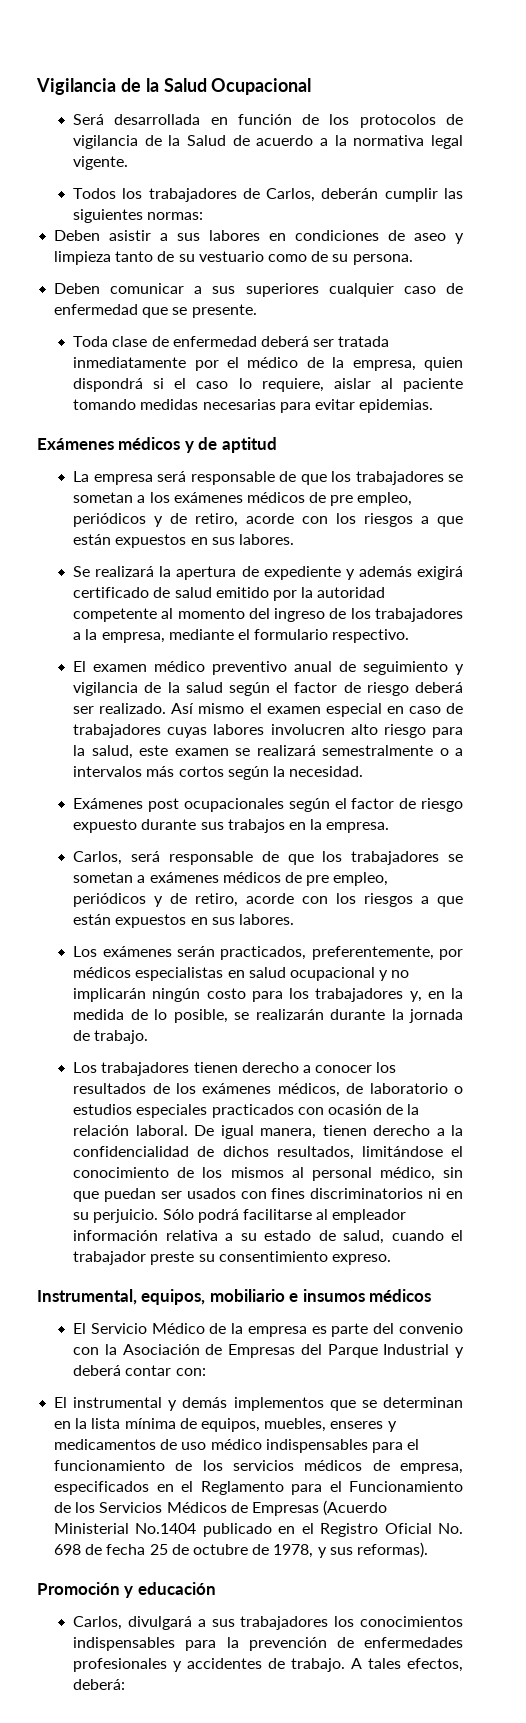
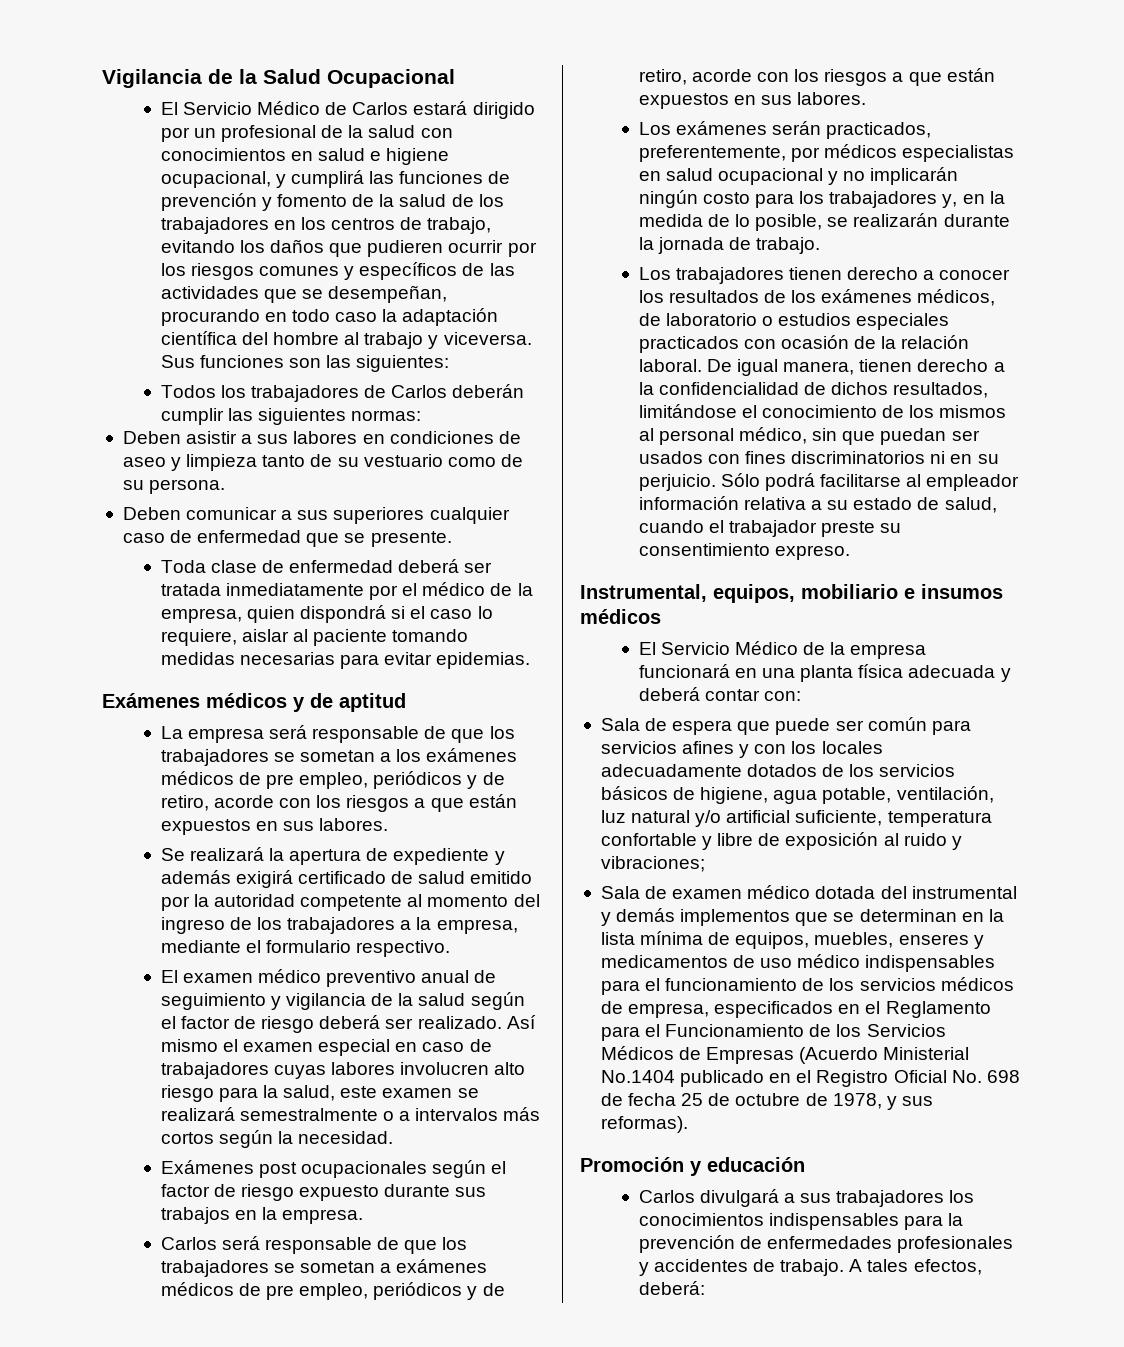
[73,114,463,128] [73,135,463,149] [73,156,129,170] Será desarrollada en función de los protocolos de vigilancia de la Salud de acuerdo a la normativa legal vigente. -> [160,101,535,119] [160,125,453,142] [160,148,450,165] [160,170,511,188] [160,193,504,211] [160,217,492,234] [160,239,537,257] [160,262,515,280] [160,285,448,303] [160,308,499,326] [160,331,532,349] [160,355,450,372] El Servicio Médico de Carlos estará dirigido por un profesional de la salud con conocimientos en salud e higiene ocupacional, y cumplirá las funciones de prevención y fomento de la salud de los trabajadores en los centros de trabajo, evitando los daños que pudieren ocurrir por los riesgos comunes y específicos de las actividades que se desempeñan, procurando en todo caso la adaptación científica del hombre al trabajo y viceversa. Sus funciones son las siguientes:
[266,188,316,202] Carlos, -> [391,385,448,398] Carlos
[73,851,123,865] Carlos, -> [160,1237,217,1250] Carlos
[311,1323,464,1337] [73,1344,464,1358] [73,1365,206,1376] [54,1397,68,1408] es parte del convenio con la Asociación de Empresas del Parque Industrial y deberá contar con: // El -> [638,664,1011,682] [638,687,802,701] [600,717,971,735] [600,741,883,758] [600,764,956,777] [600,786,994,804] [600,810,992,827] [600,832,962,850] [600,856,705,872] [600,885,907,899] funcionará en una planta física adecuada y deberá contar con: // Sala de espera que puede ser común para servicios afines y con los locales adecuadamente dotados de los servicios básicos de higiene, agua potable, ventilación, luz natural y/o artificial suficiente, temperatura confortable y libre de exposición al ruido y vibraciones; // Sala de examen médico dotada del
[73,1616,123,1630] Carlos, -> [638,1190,695,1203] Carlos

